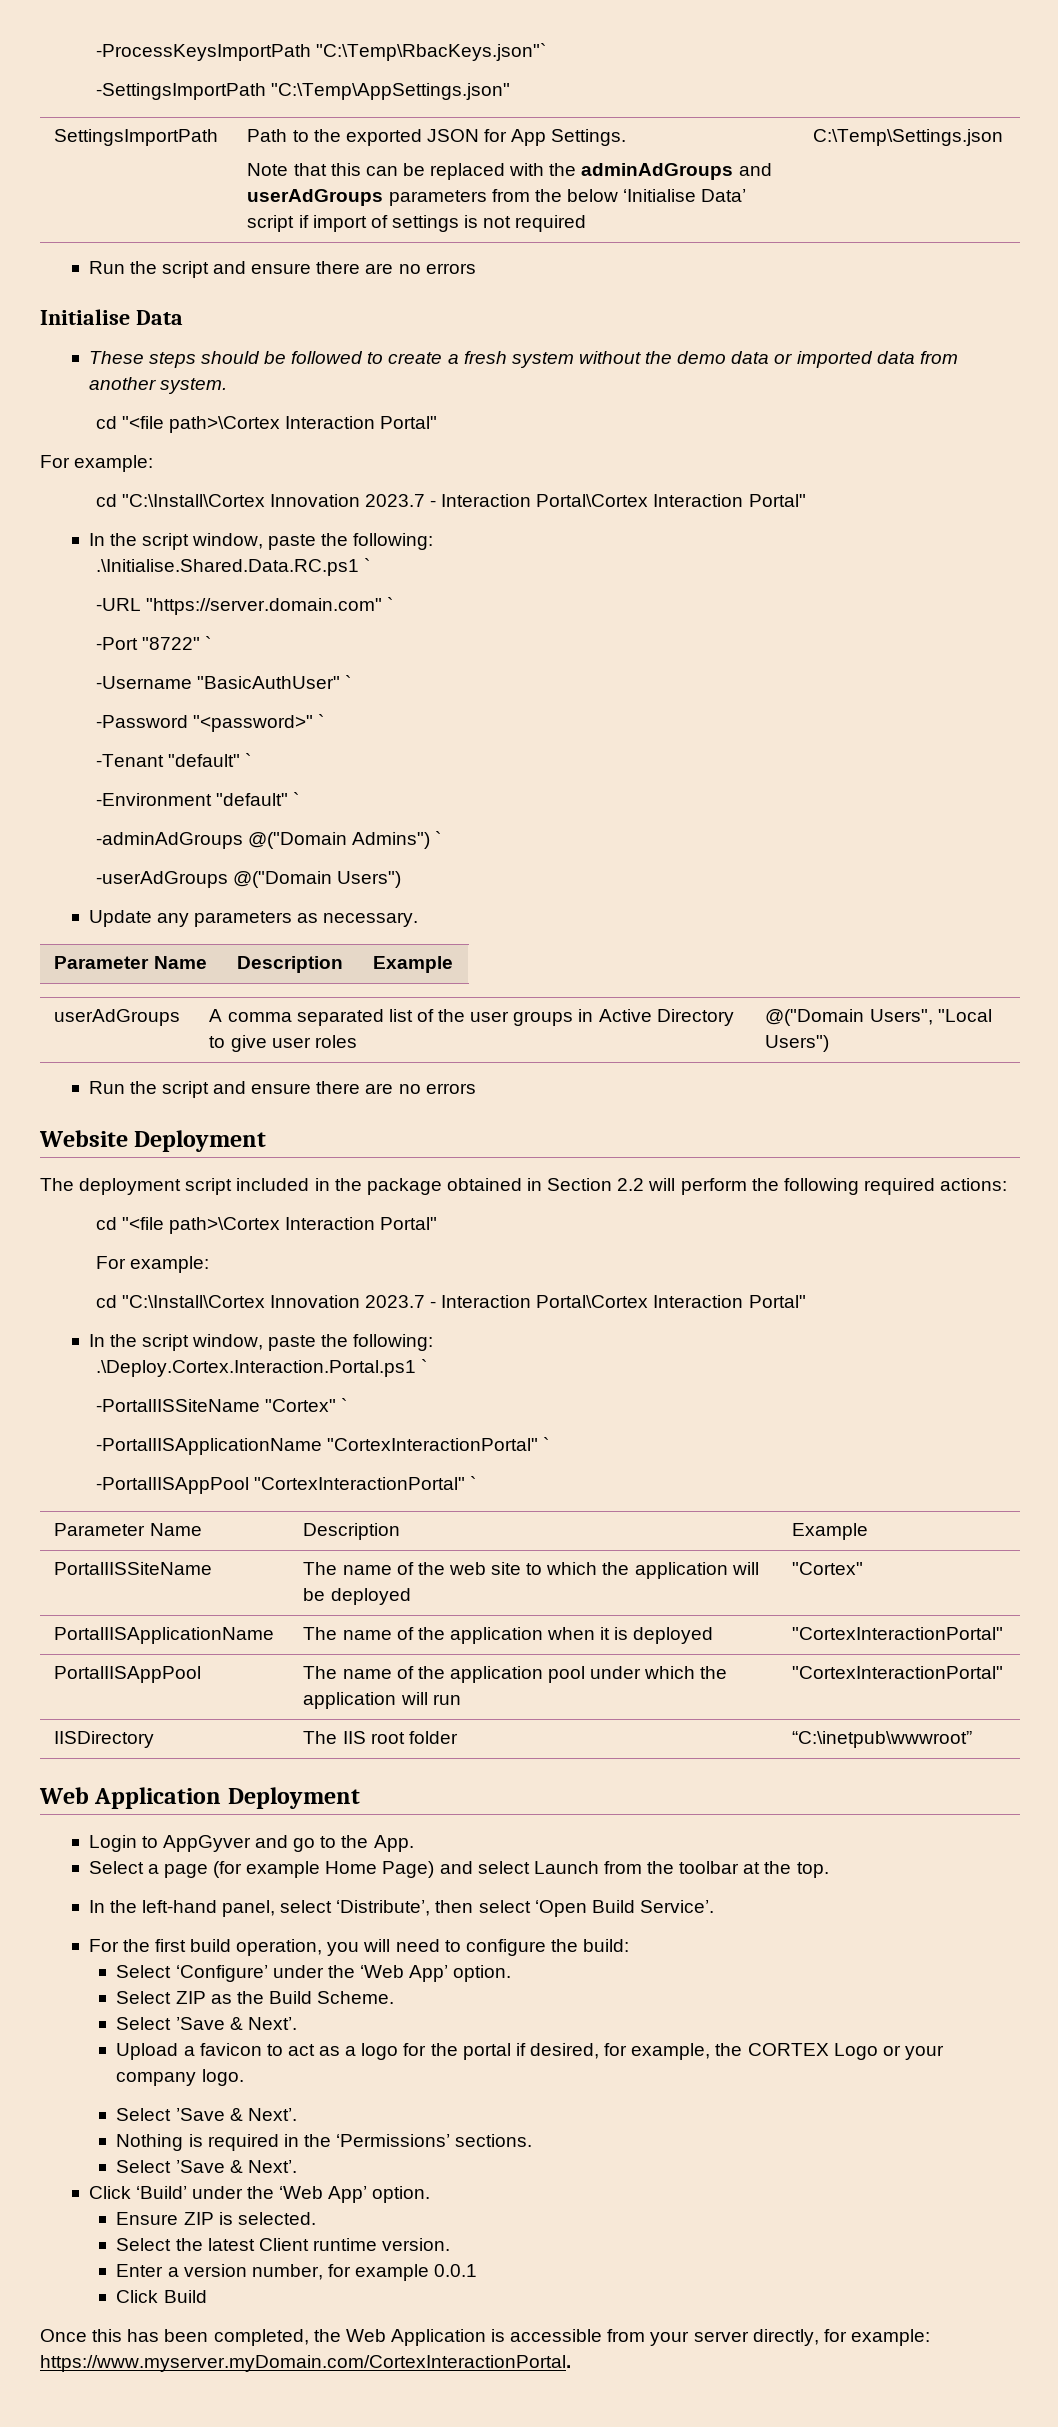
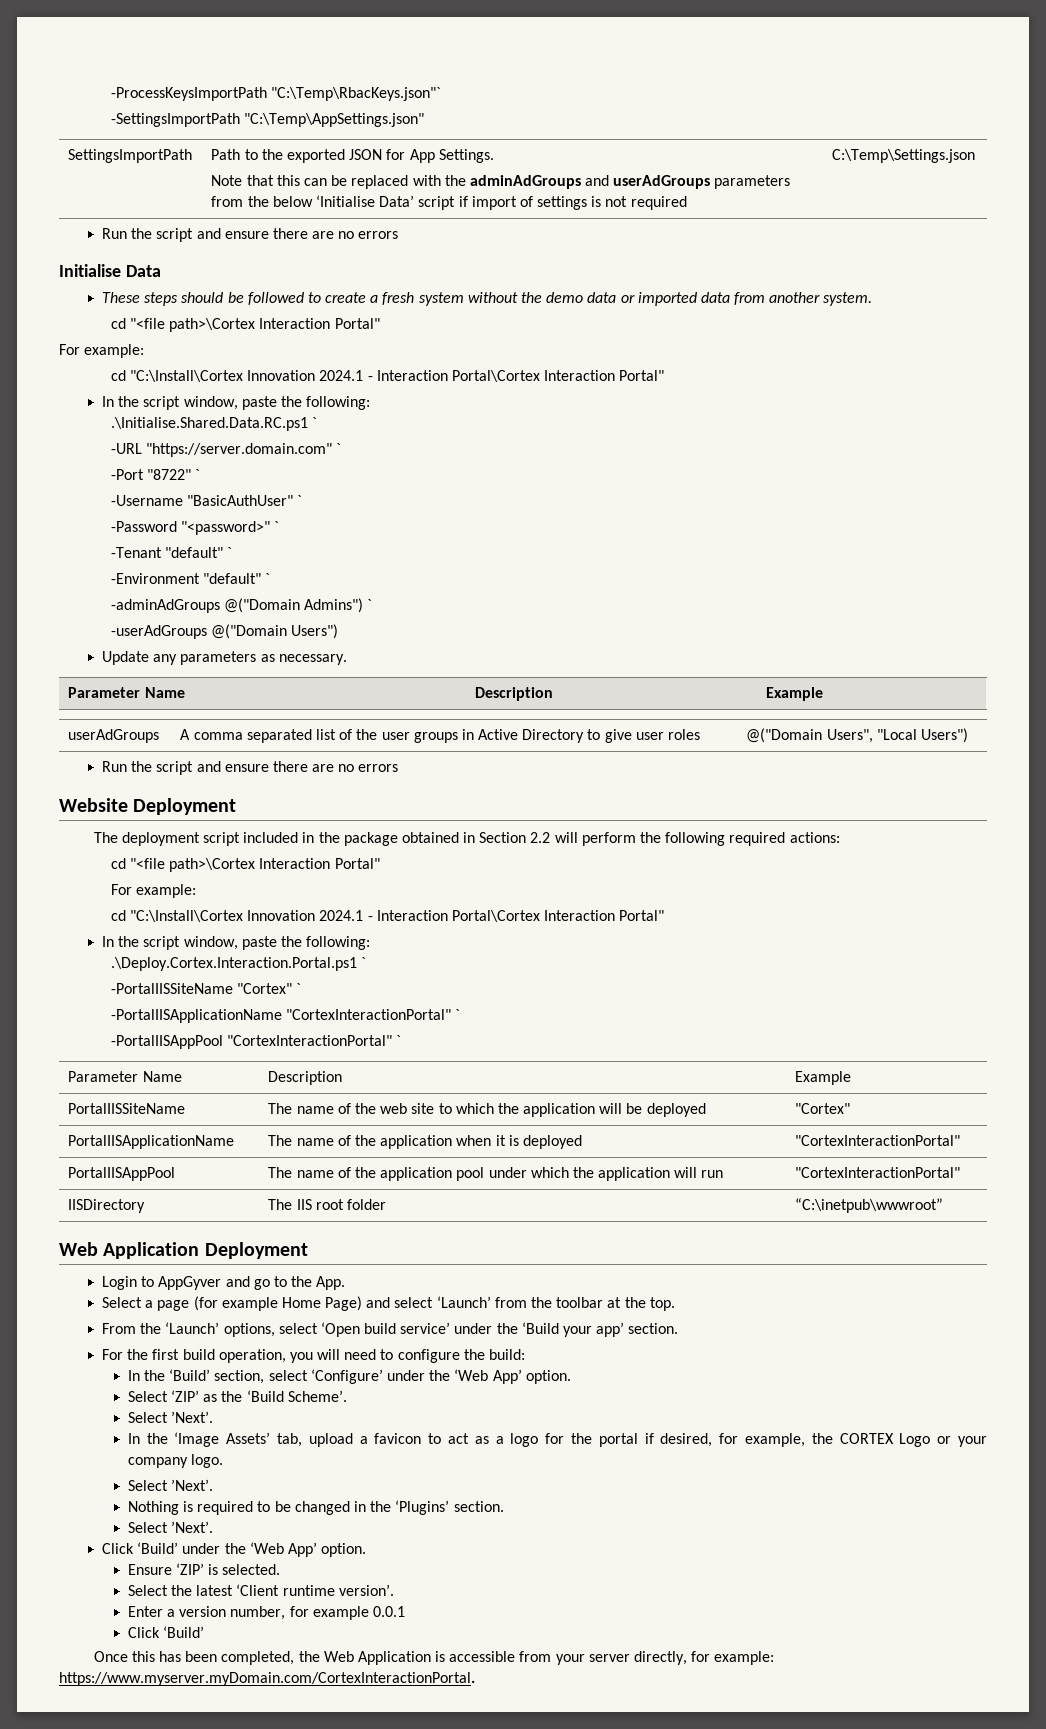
[364,494,425,507] 2023.7 -> [319,370,364,381] 2024.1
[364,1295,425,1308] 2023.7 -> [319,910,364,921] 2024.1
[533,1861,599,1874] Launch -> [436,1296,491,1308] ‘Launch’
[88,1900,714,1917] In the left-hand panel, select ‘Distribute’, then select ‘Open Build Service’. -> [101,1322,679,1337] From the ‘Launch’ options, select ‘Open build service’ under the ‘Build your app’ section.
[116,1965,172,1978] Select -> [127,1369,308,1384] In the ‘Build’ section, select
[175,1991,206,2004] ZIP -> [171,1390,200,1402] ‘ZIP’
[268,1991,395,2004] [116,2017,297,2030] [116,2043,179,2060] Build Scheme. // Select ’Save & Next’. // Upload -> [246,1390,347,1402] [127,1411,214,1423] [127,1432,353,1447] ‘Build Scheme’. // Select ’Next’. // In the ‘Image Assets’ tab, upload
[175,2108,297,2121] ’Save & Next’. -> [171,1479,214,1491] ’Next’.
[283,2134,533,2147] [116,2160,297,2173] in the ‘Permissions’ sections. // Select ’Save & Next’. -> [257,1500,504,1515] [127,1521,214,1533] to be changed in the ‘Plugins’ section. // Select ’Next’.
[183,2212,214,2225] ZIP -> [176,1563,205,1575] ‘ZIP’
[258,2238,451,2251] Client runtime version. -> [236,1584,394,1596] ‘Client runtime version’.
[163,2290,207,2303] Build -> [163,1626,205,1638] ‘Build’

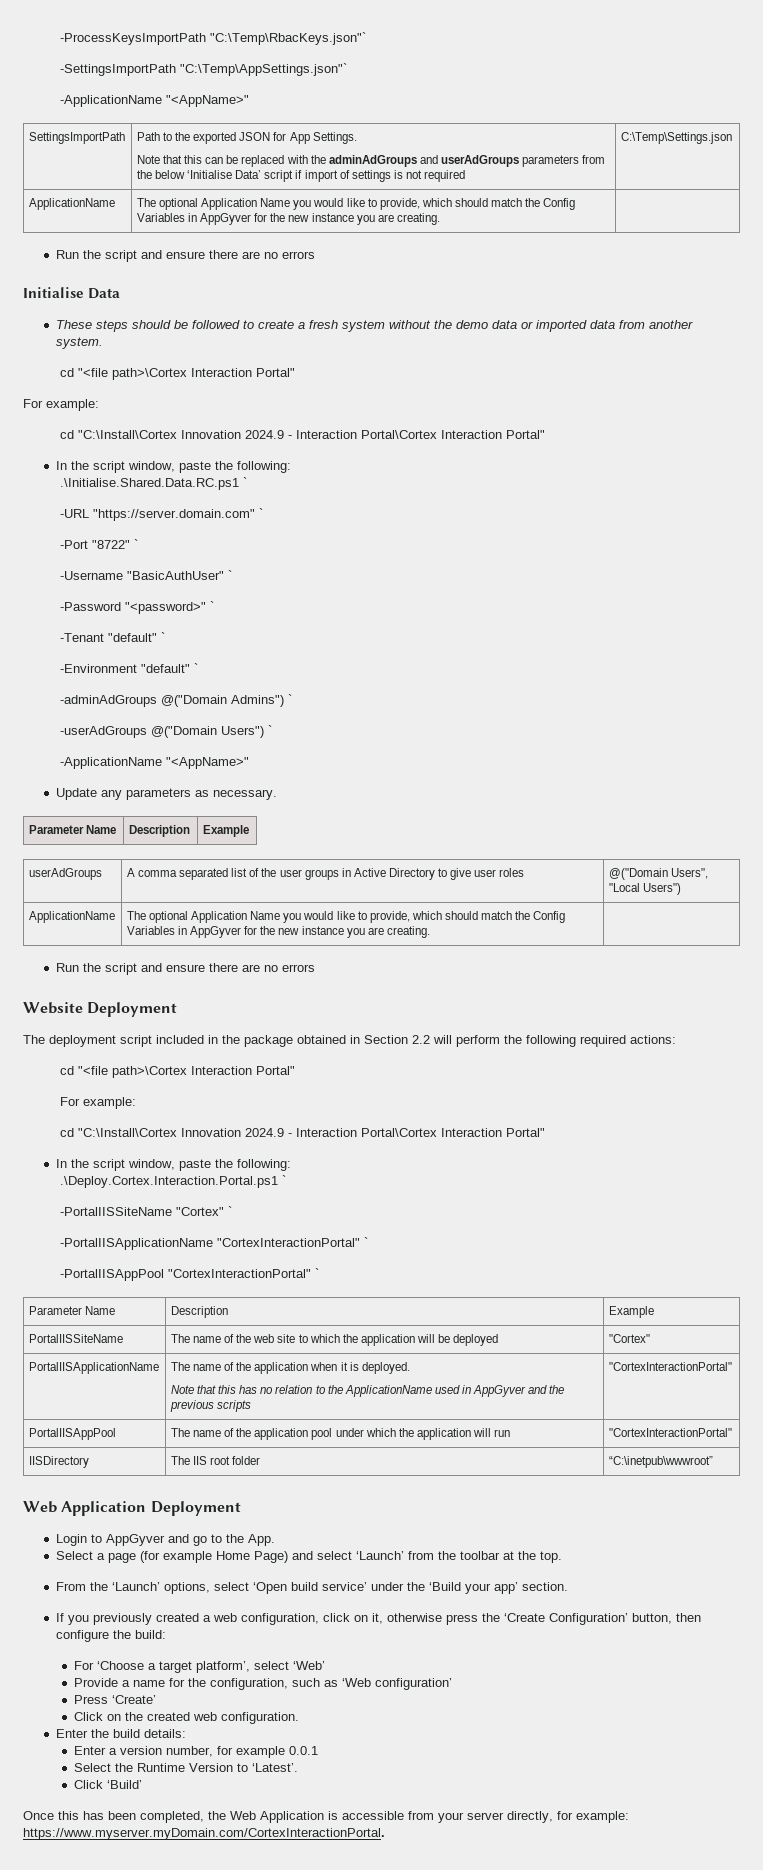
[243,113,424,127] "C:\Temp\AppSettings.json" -> [179,63,347,76] [59,95,249,107] "C:\Temp\AppSettings.json"` // -ApplicationName "<AppName>"
(976, 156) none -> [28,198,115,210] [136,198,576,210] [136,213,440,225] // ApplicationName | The optional Application Name you would like to provide, which should match the Config Variables in AppGyver for the new instance you are creating. |
[319,370,364,381] 2024.1 -> [244,430,284,439] 2024.9
(339, 631) none -> [267,725,272,735] [59,757,249,769] ` // -ApplicationName "<AppName>"
(968, 735) none -> [28,911,115,923] [126,911,566,923] [126,926,430,938] // ApplicationName | The optional Application Name you would like to provide, which should match the Config Variables in AppGyver for the new instance you are creating. |
[319,910,364,921] 2024.1 -> [244,1128,284,1137] 2024.9
[522,1135,582,1149] deployed -> [361,1362,410,1374] [170,1385,565,1397] [169,1400,252,1412] deployed. // Note that this has no relation to the ApplicationName used in AppGyver and the previous scripts
[101,1349,525,1363] [127,1369,571,1384] [127,1390,347,1402] [127,1411,214,1423] [127,1432,987,1447] [127,1454,224,1468] [127,1479,214,1491] [127,1500,504,1515] [127,1521,214,1533] [101,1542,367,1557] [127,1563,281,1575] [127,1584,394,1596] For the first build operation, you will need to configure the build: // In the ‘Build’ section, select ‘Configure’ under the ‘Web App’ option. // Select ‘ZIP’ as the ‘Build Scheme’. // Select ’Next’. // In the ‘Image Assets’ tab, upload a favicon to act as a logo for the portal if desired, for example, the CORTEX Logo or your company logo. // Select ’Next’. // Nothing is required to be changed in the ‘Plugins’ section. // Select ’Next’. // Click ‘Build’ under the ‘Web App’ option. // Ensure ‘ZIP’ is selected. // Select the latest ‘Client runtime version’. -> [55,1613,701,1625] [55,1630,166,1642] [74,1661,326,1673] [74,1678,453,1690] [74,1695,157,1704] [74,1712,300,1724] [55,1729,186,1738] If you previously created a web configuration, click on it, otherwise press the ‘Create Configuration’ button, then configure the build: // For ‘Choose a target platform’, select ‘Web’ // Provide a name for the configuration, such as ‘Web configuration’ // Press ‘Create’ // Click on the created web configuration. // Enter the build details:
(405, 1611) none -> [74,1763,299,1772] // Select the Runtime Version to ‘Latest’.

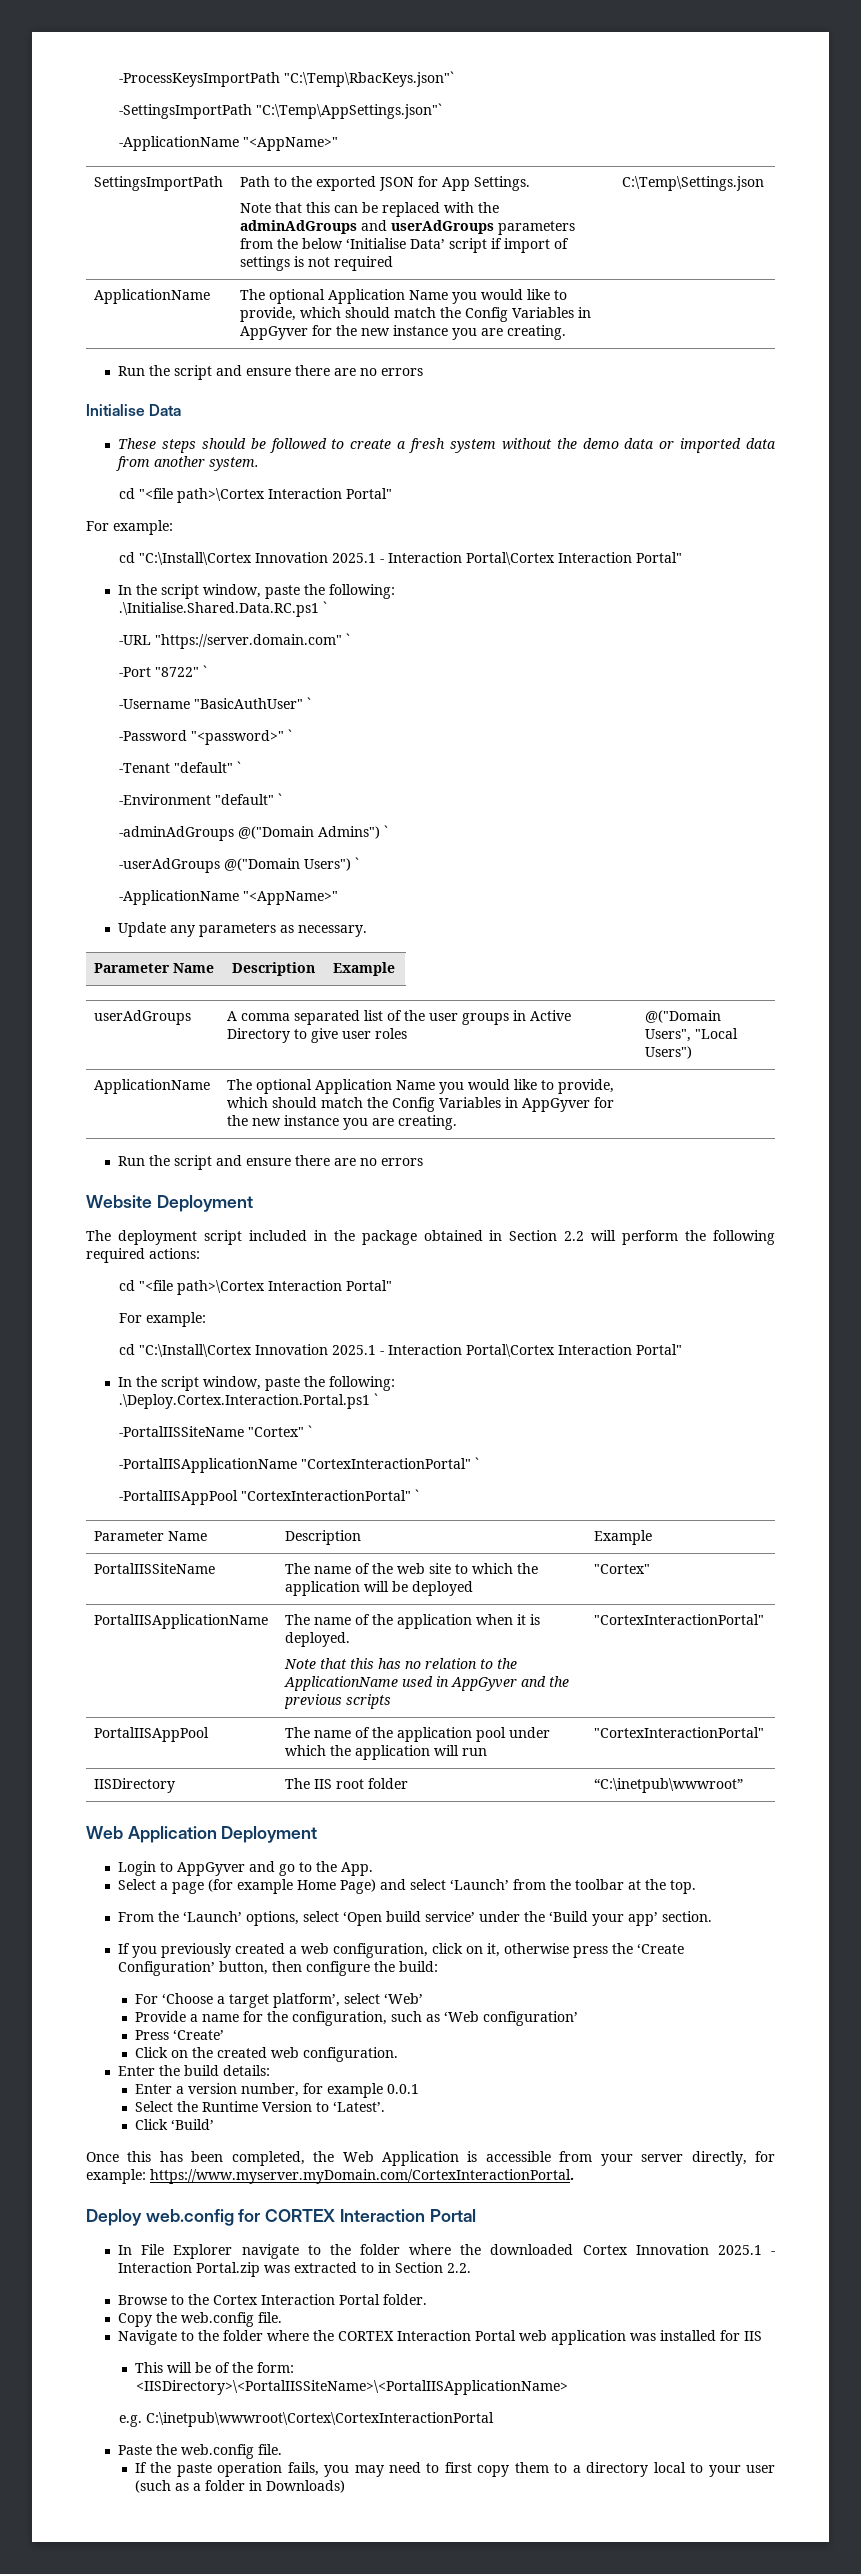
[244,430,284,439] 2024.9 -> [332,553,377,563] 2025.1
[244,1128,284,1137] 2024.9 -> [332,1345,377,1355] 2025.1
(385, 1834) none -> [86,2209,476,2226] [118,2244,776,2259] [118,2262,472,2277] [118,2294,428,2305] [118,2312,283,2327] [118,2330,763,2345] [134,2362,294,2373] [136,2380,569,2395] [119,2412,495,2427] [118,2444,283,2459] [134,2462,775,2477] [134,2480,345,2493] // Deploy web.config for CORTEX Interaction Portal // In File Explorer navigate to the folder where the downloaded Cortex Innovation 2025.1 - Interaction Portal.zip was extracted to in Section 2.2. // Browse to the Cortex Interaction Portal folder. // Copy the web.config file. // Navigate to the folder where the CORTEX Interaction Portal web application was installed for IIS // This will be of the form: // <IISDirectory>\<PortalIISSiteName>\<PortalIISApplicationName> // e.g. C:\inetpub\wwwroot\Cortex\CortexInteractionPortal // Paste the web.config file. // If the paste operation fails, you may need to first copy them to a directory local to your user (such as a folder in Downloads)

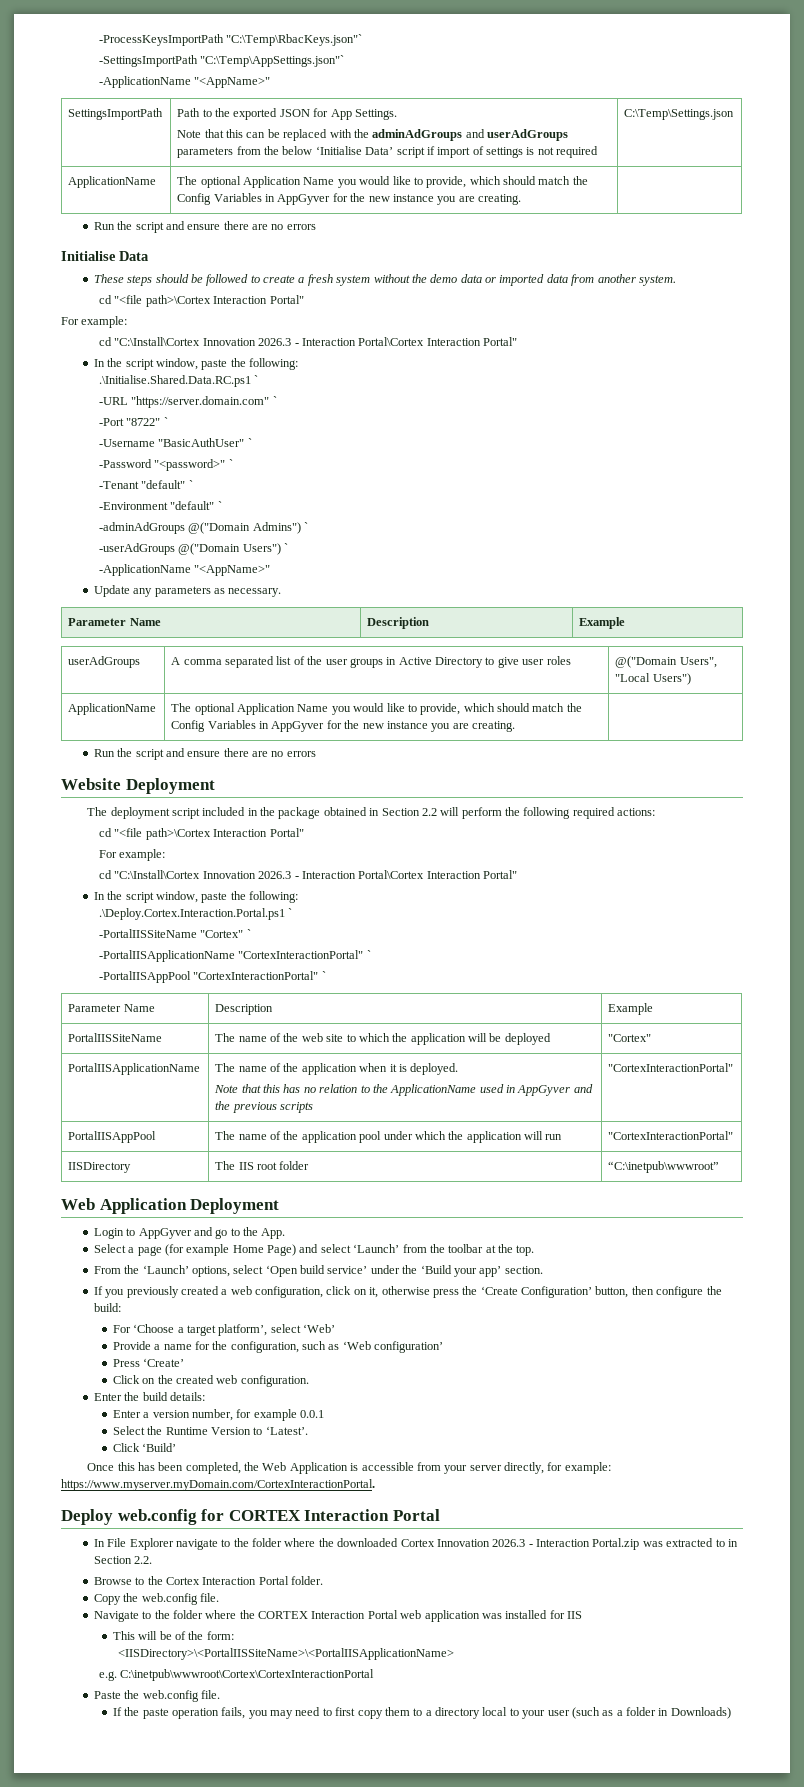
[332,553,377,563] 2025.1 -> [258,338,292,346] 2026.3
[332,1345,377,1355] 2025.1 -> [258,871,292,879] 2026.3
[717,2245,762,2255] 2025.1 -> [492,1539,526,1547] 2026.3

